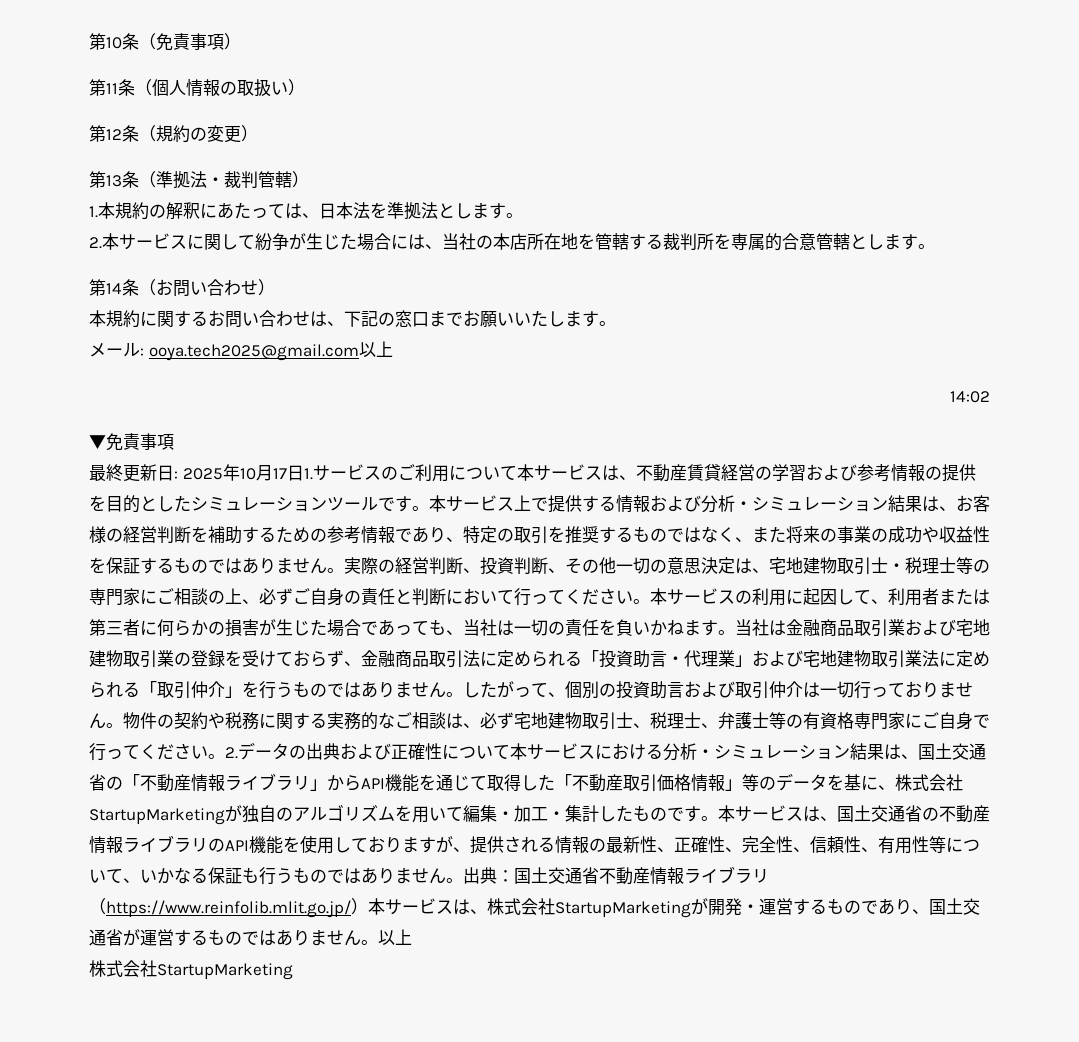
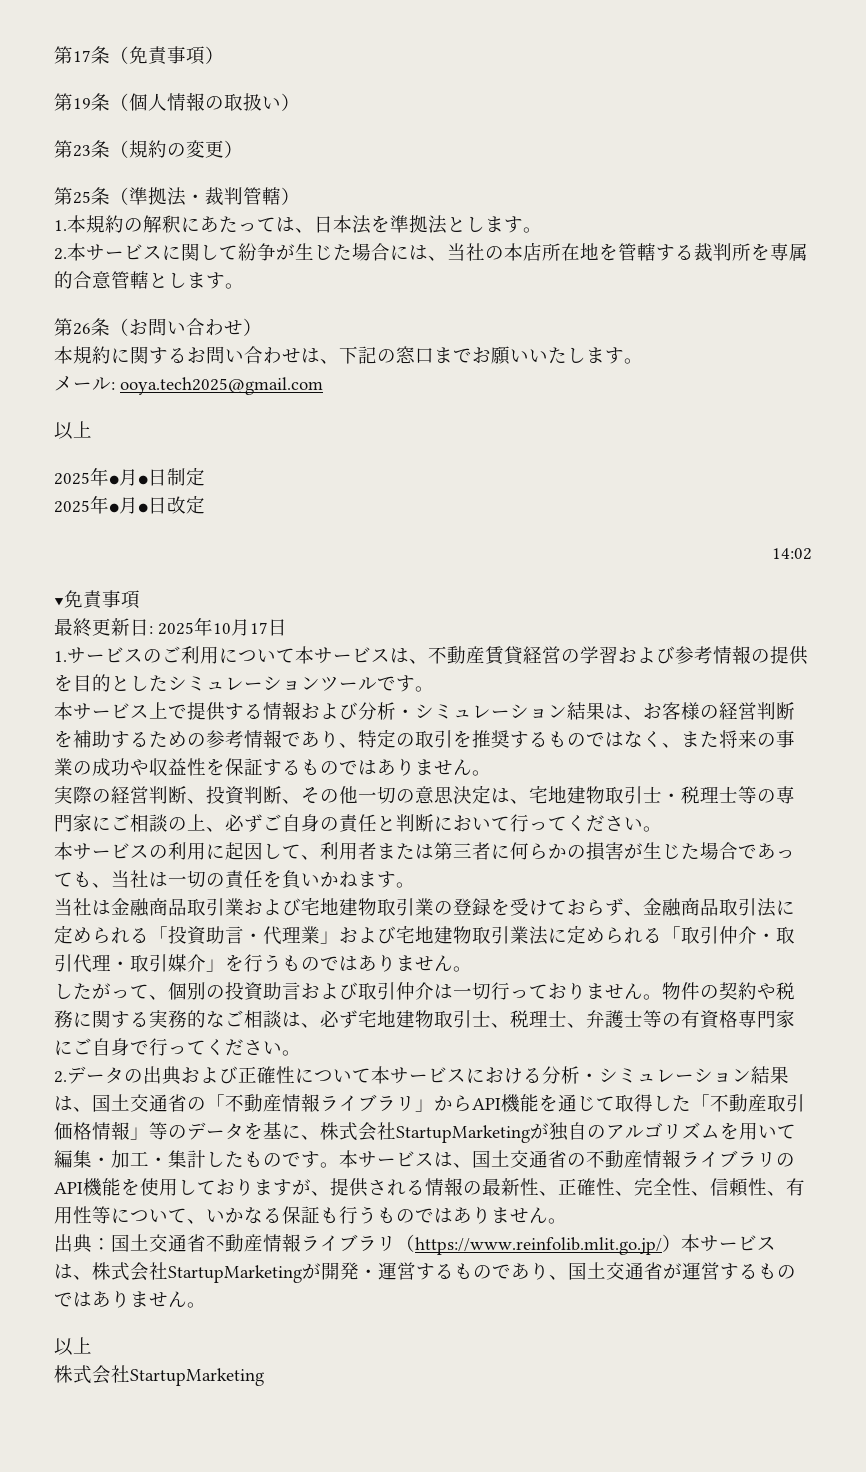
[89,33,122,50] 第10 -> [54,46,91,64] 第17
[106,83,118,94] 11 -> [73,98,91,109] 19
[106,129,122,140] 12 -> [73,145,91,157] 23
[106,175,122,187] 13 -> [73,191,91,204] 25
[106,283,122,294] 14 -> [73,323,91,335] 26
[358,341,393,357] 以上 -> [54,421,92,440] [54,467,205,486] [54,495,205,514] // 以上 // 2025年●月●日制定 // 2025年●月●日改定
(304, 473) none -> (287, 627) //
(429, 508) none -> (434, 689) //
(344, 570) none -> (491, 773) //
(650, 601) none -> (662, 829) //
(735, 632) none -> (415, 885) //
(225, 689) none -> [757,926,795,944] [54,954,206,973] ・取引代理・取引媒介
(463, 694) none -> (472, 969) //
(225, 756) none -> (301, 1053) //
(463, 880) none -> (567, 1221) //
(378, 942) none -> (206, 1305) //

